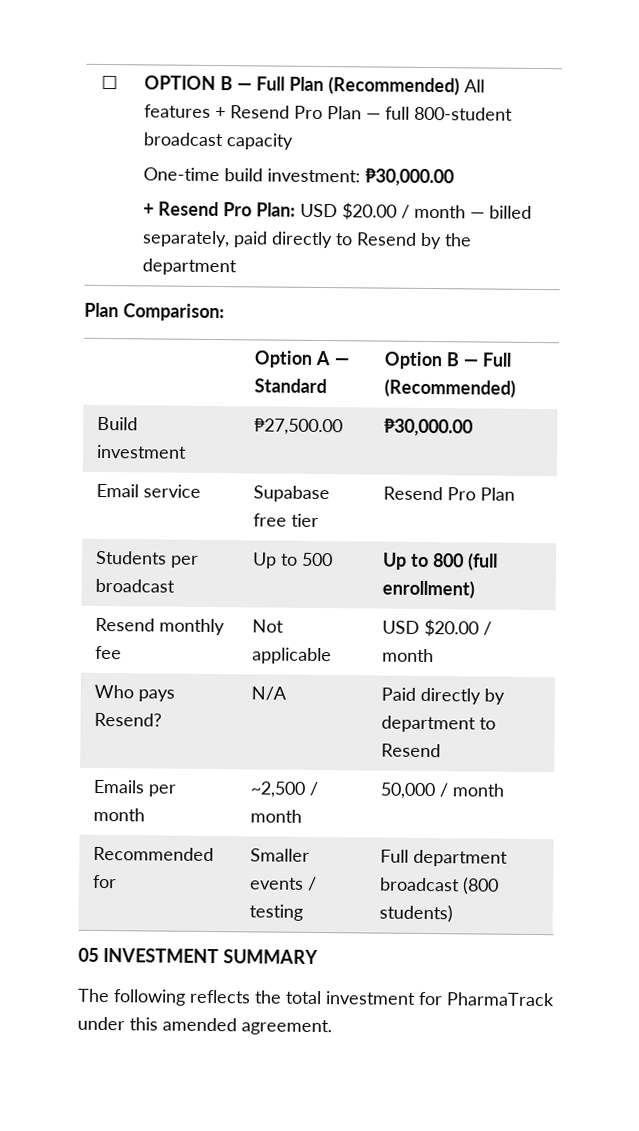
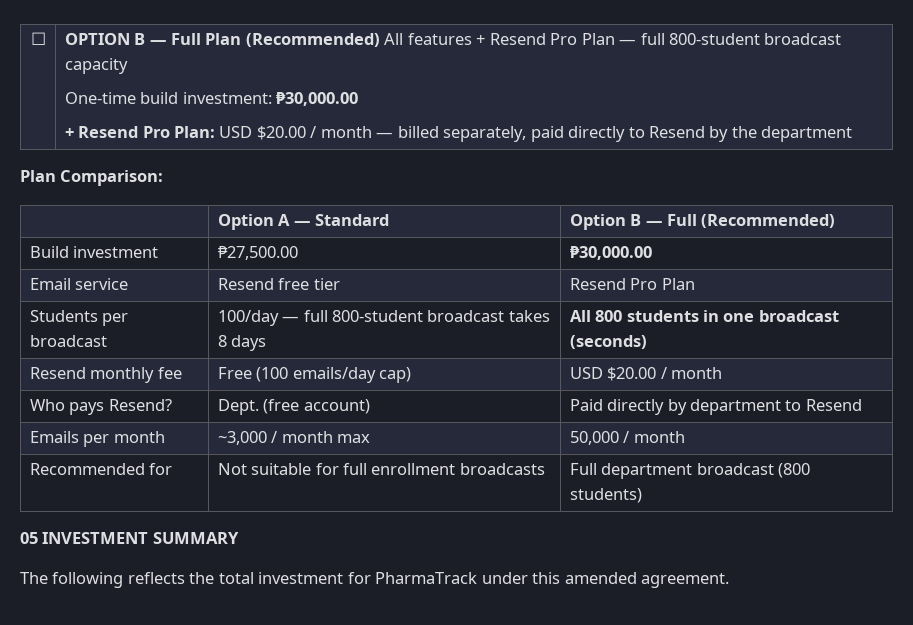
[252,485,330,503] Supabase -> [217,278,274,290] Resend
[251,552,333,569] [381,552,498,571] [381,579,475,599] Up to 500 | Up to 800 (full enrollment) -> [217,310,550,326] [217,335,267,351] [569,310,839,322] [569,335,647,349] 100/day — full 800-student broadcast takes 8 days | All 800 students in one broadcast (seconds)
[251,619,284,633] [251,647,332,665] Not applicable -> [217,367,411,383] Free (100 emails/day cap)
[250,686,287,701] N/A -> [217,399,370,415] Dept. (free account)
[249,781,318,798] [249,809,302,823] ~2,500 / month -> [217,431,370,445] ~3,000 / month max
[249,848,310,862] [249,876,317,891] [248,904,303,921] Smaller events / testing -> [217,463,545,475] Not suitable for full enrollment broadcasts

